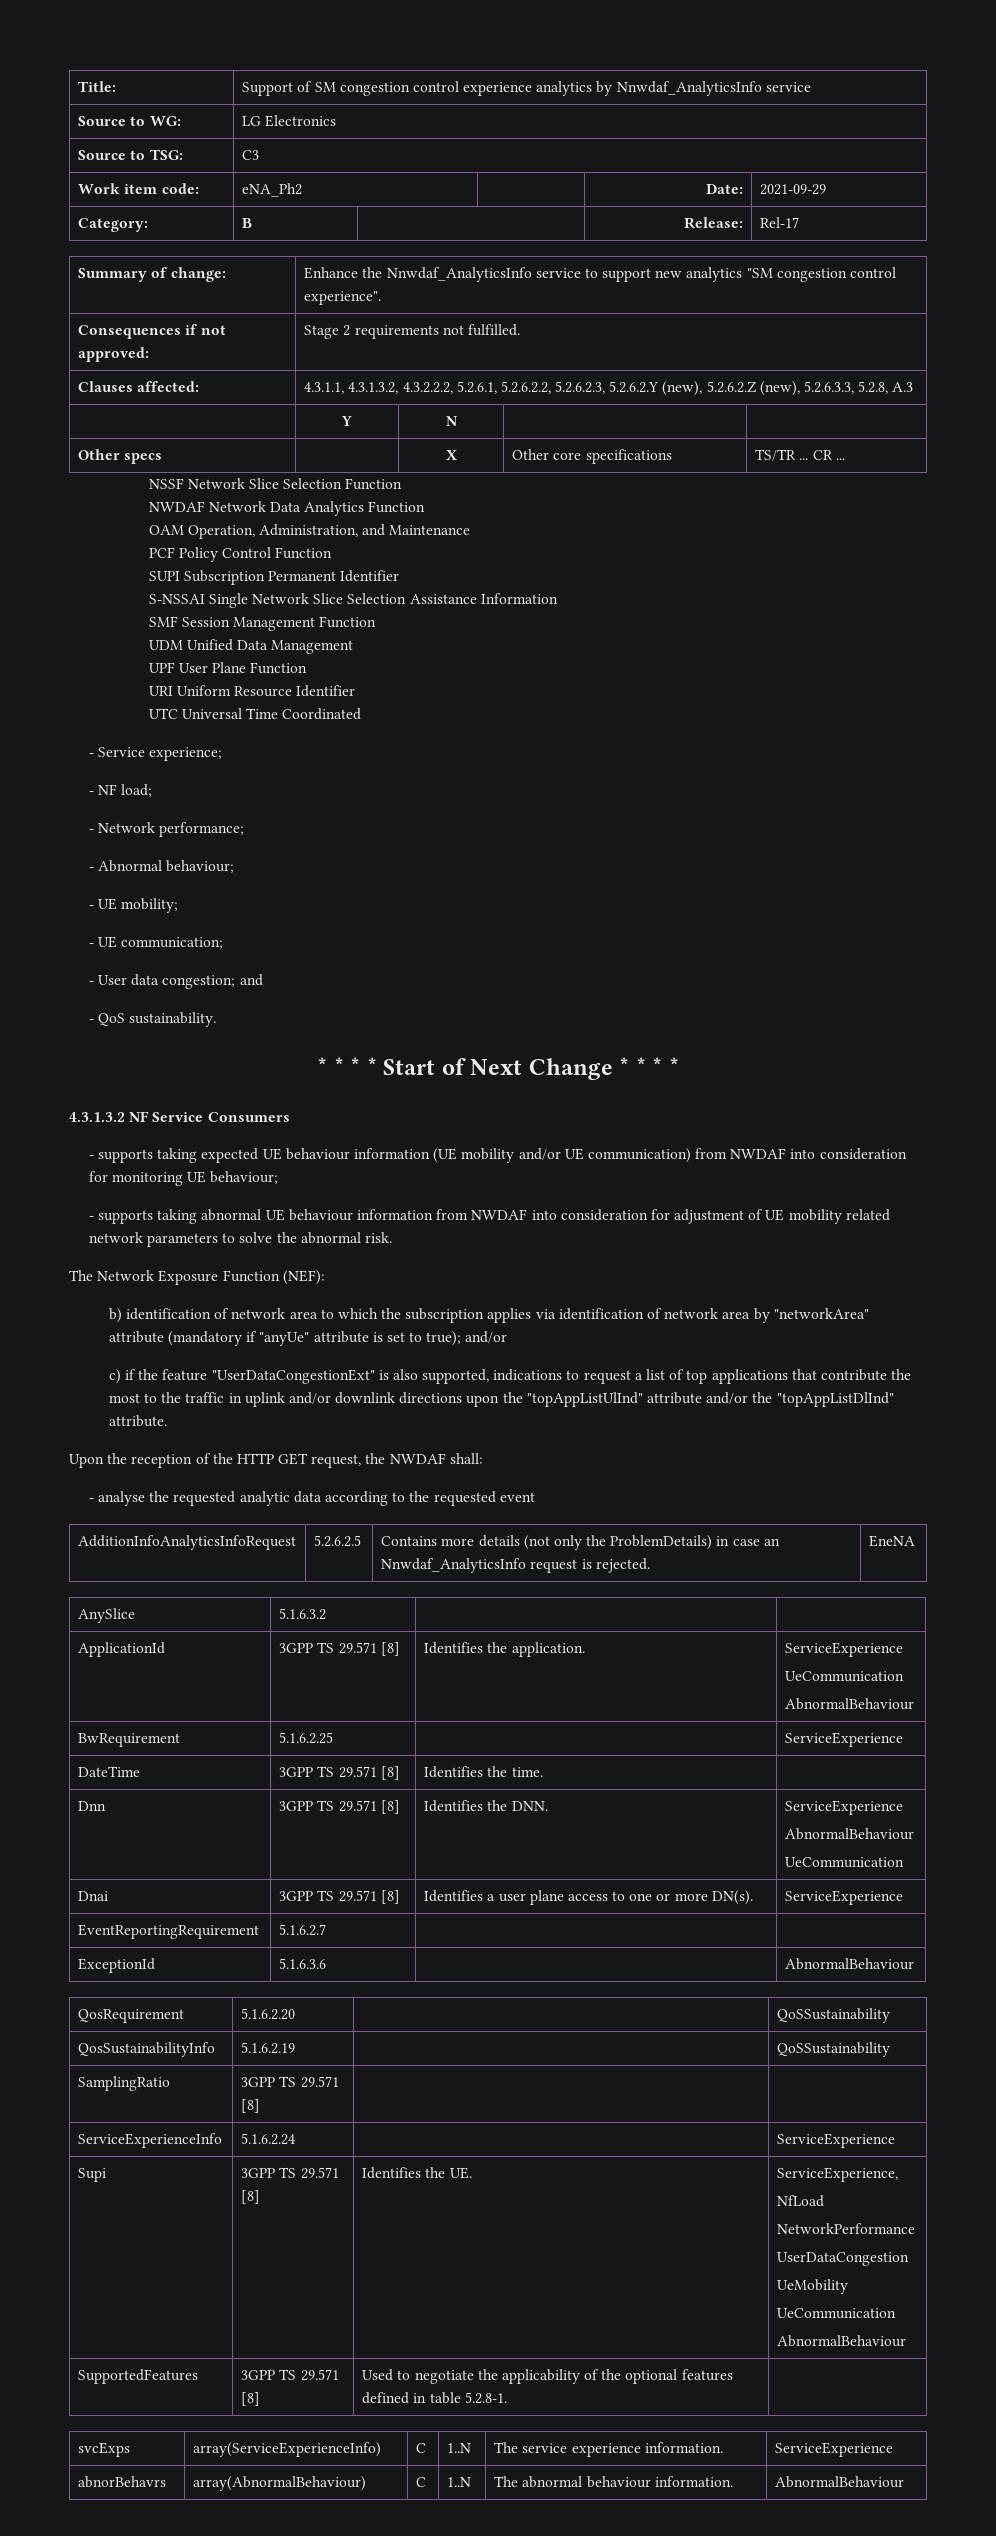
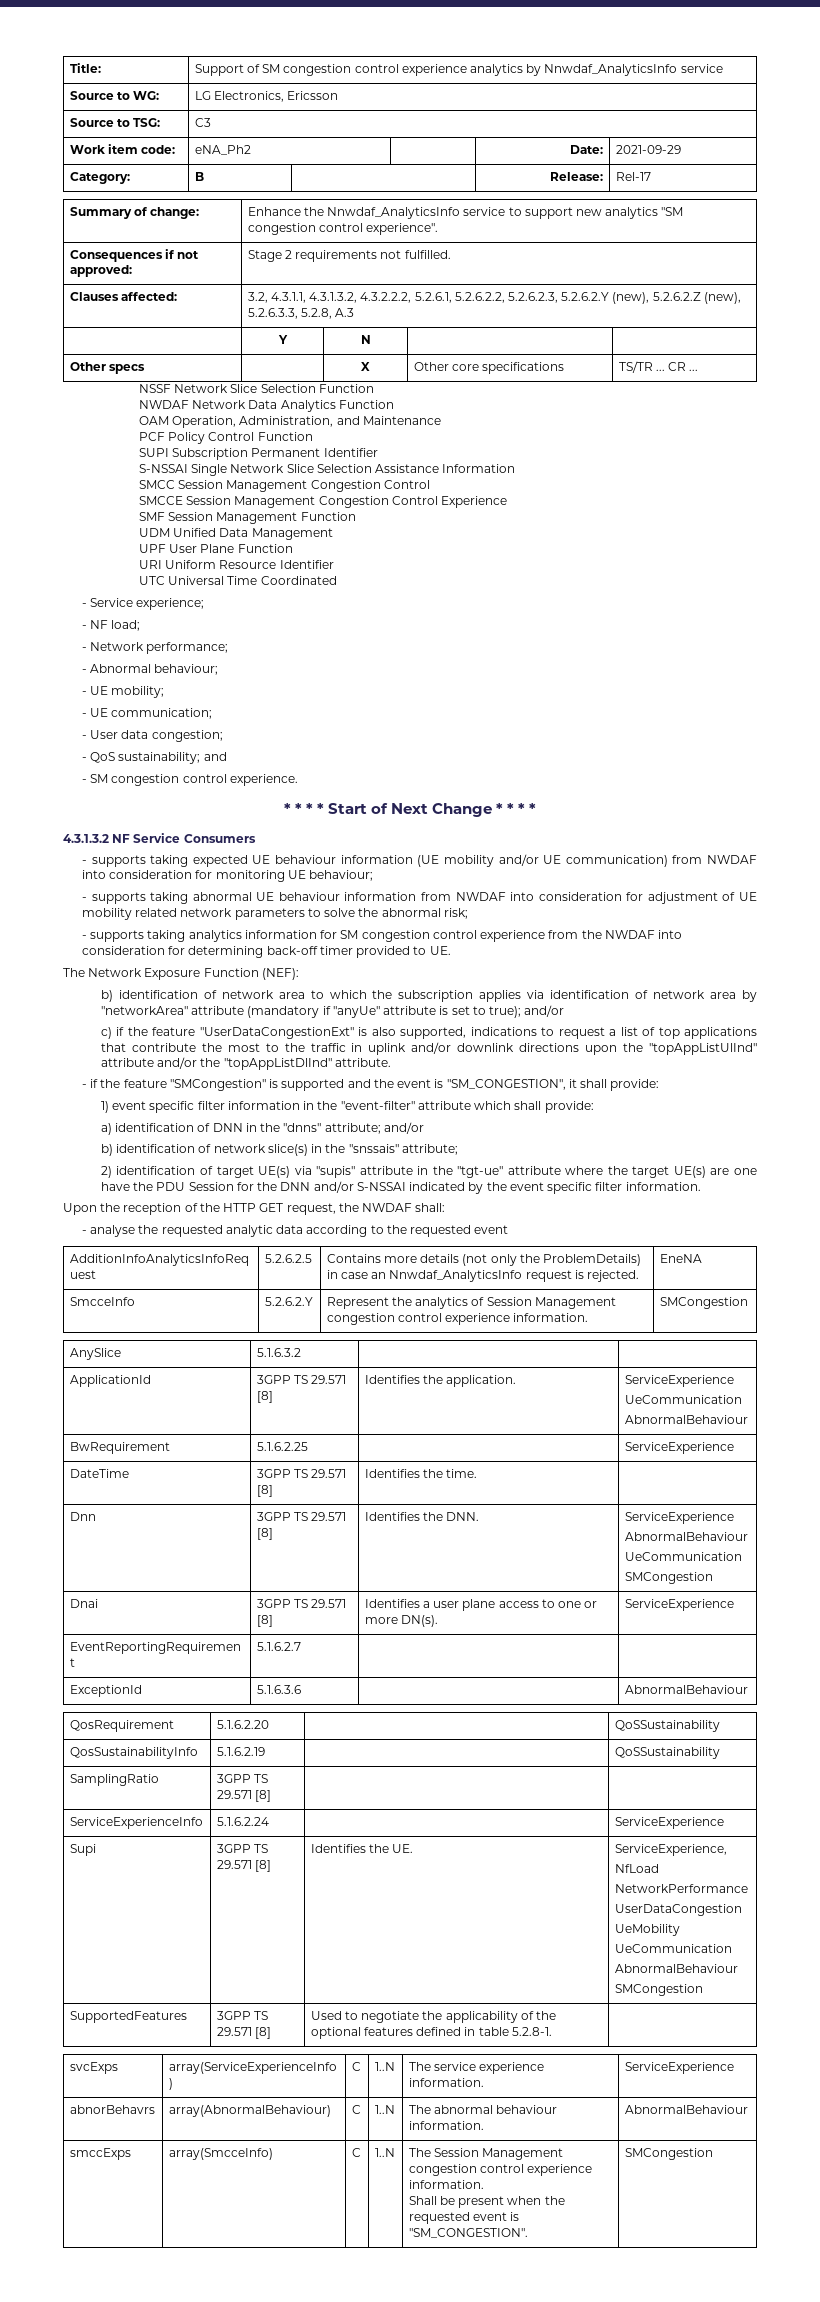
[265,115,337,127] Electronics -> [213,91,339,102] Electronics, Ericsson
(200, 386) none -> [247,292,268,303] 3.2,
(558, 598) none -> [138,480,430,492] [138,496,507,508] // SMCC Session Management Congestion Control // SMCCE Session Management Congestion Control Experience
(236, 982) none -> [81,752,201,764] // - QoS sustainability;
[98,1012,217,1027] QoS sustainability. -> [90,774,298,786] SM congestion control experience.
[365,1232,393,1243] risk. -> [443,908,468,919] [81,930,683,942] [81,946,451,958] risk; // - supports taking analytics information for SM congestion control experience from the NWDAF into consideration for determining back-off timer provided to UE.
(167, 1421) none -> [81,1079,660,1091] [100,1101,594,1113] [100,1122,424,1135] [100,1144,458,1156] [100,1166,757,1178] [100,1181,701,1194] // - if the feature "SMCongestion" is supported and the event is "SM_CONGESTION", it shall provide: // 1) event specific filter information in the "event-filter" attribute which shall provide: // a) identification of DNN in the "dnns" attribute; and/or // b) identification of network slice(s) in the "snssais" attribute; // 2) identification of target UE(s) via "supis" attribute in the "tgt-ue" attribute where the target UE(s) are one have the PDU Session for the DNN and/or S-NSSAI indicated by the event specific filter information.
(916, 1541) none -> [69,1297,135,1306] [264,1297,313,1306] [326,1297,616,1309] [326,1313,589,1325] [659,1297,748,1309] // SmcceInfo | 5.2.6.2.Y | Represent the analytics of Session Management congestion control experience information. | SMCongestion
(905, 1862) none -> [624,1572,713,1584] // SMCongestion
(907, 2341) none -> [614,1984,703,1996] // SMCongestion
(905, 2482) none -> [69,2148,131,2160] [168,2148,273,2160] [351,2148,361,2157] [374,2148,395,2157] [408,2148,564,2160] [408,2164,593,2176] [408,2180,484,2189] [408,2196,565,2208] [408,2212,520,2224] [408,2228,528,2238] [624,2148,713,2160] // smccExps | array(SmcceInfo) | C | 1..N | The Session Management congestion control experience information. // Shall be present when the requested event is "SM_CONGESTION". | SMCongestion

